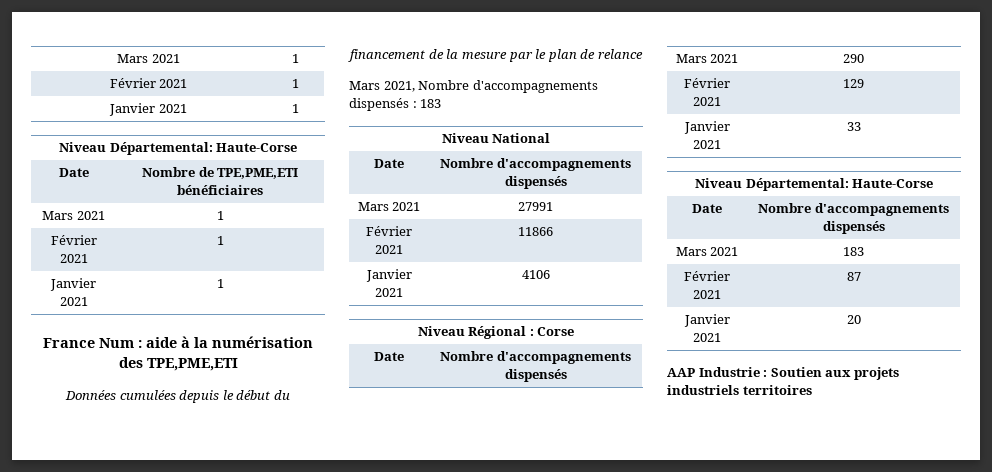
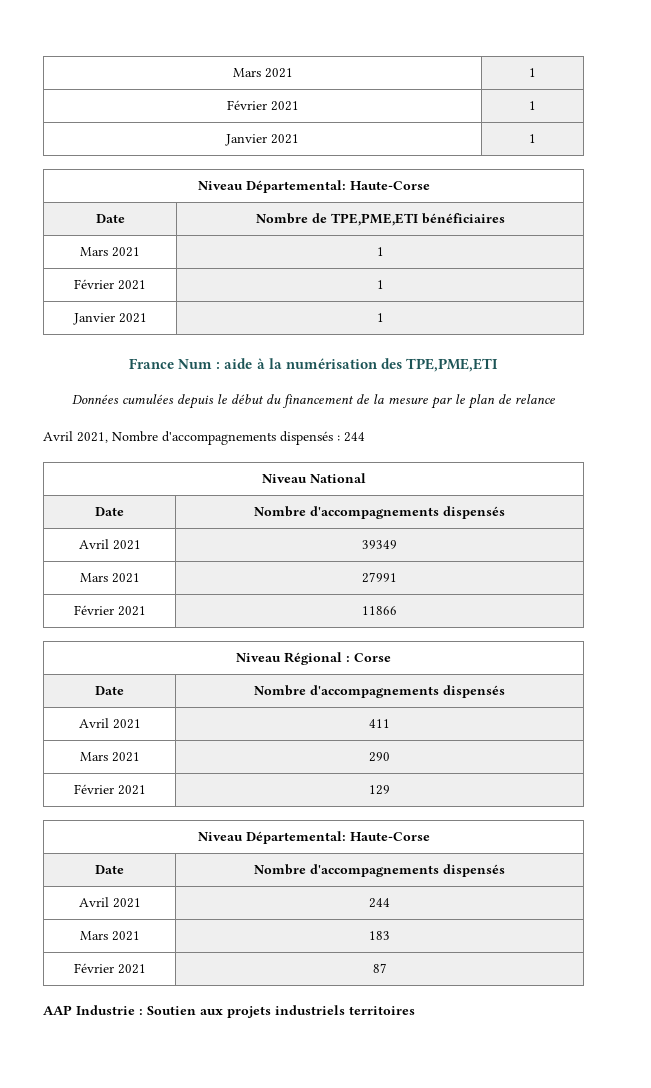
[349,81,380,90] Mars -> [43,431,73,441] Avril
[420,99,442,108] 183 -> [344,432,365,442] 244
(567, 182) none -> [78,539,141,550] [362,540,398,549] // Avril 2021 | 39349
[365,269,412,282] [375,288,403,297] [521,270,550,279] // Janvier 2021 | 4106 -> (398, 610) none
(567, 375) none -> [78,718,141,729] [369,719,391,728] // Avril 2021 | 411
[683,121,730,134] [693,140,721,149] [846,122,861,131] // Janvier 2021 | 33 -> (391, 790) none
(885, 227) none -> [78,897,141,908] [369,898,391,908] // Avril 2021 | 244
[683,314,730,327] [693,333,721,342] [846,315,861,324] // Janvier 2021 | 20 -> (387, 968) none

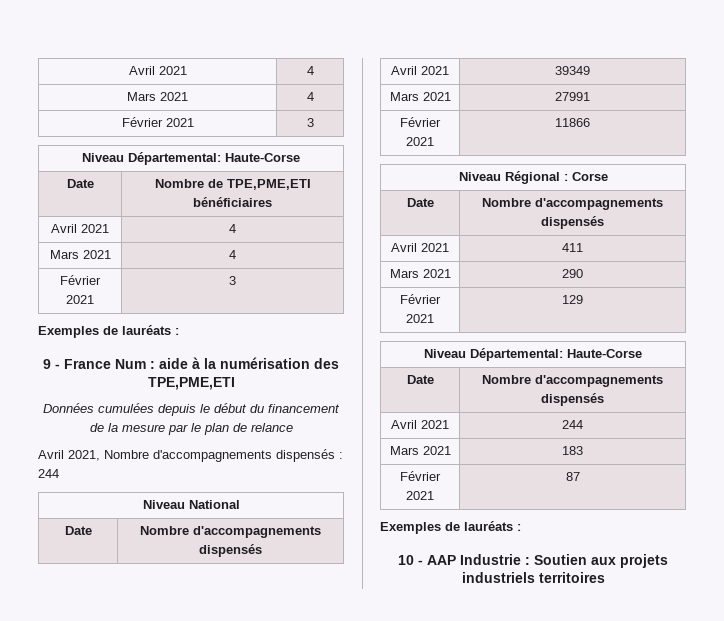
[232,68,293,78] [529,68,536,77] [226,100,299,111] [529,101,536,110] [225,134,299,146] [529,134,536,143] Mars 2021 | 1 // Février 2021 | 1 // Janvier 2021 | 1 -> [128,66,187,75] [306,66,314,75] [127,92,188,101] [306,92,314,101] [121,117,194,127] [306,118,314,127] Avril 2021 | 4 // Mars 2021 | 4 // Février 2021 | 3
[80,247,140,257] [376,247,384,256] [74,279,146,290] [376,280,384,289] [72,313,147,325] [376,313,384,322] // Mars 2021 | 1 // Février 2021 | 1 // Janvier 2021 | 1 // -> [51,224,109,233] [229,224,237,233] [49,250,111,259] [229,250,237,259] [60,275,101,285] [66,295,94,304] [229,276,237,285] [38,325,179,338] [43,359,60,369] // Avril 2021 | 4 // Mars 2021 | 4 // Février 2021 | 3 // Exemples de lauréats : // 9 -
(387, 968) none -> [380,521,521,534] [398,555,423,565] Exemples de lauréats : // 10 -

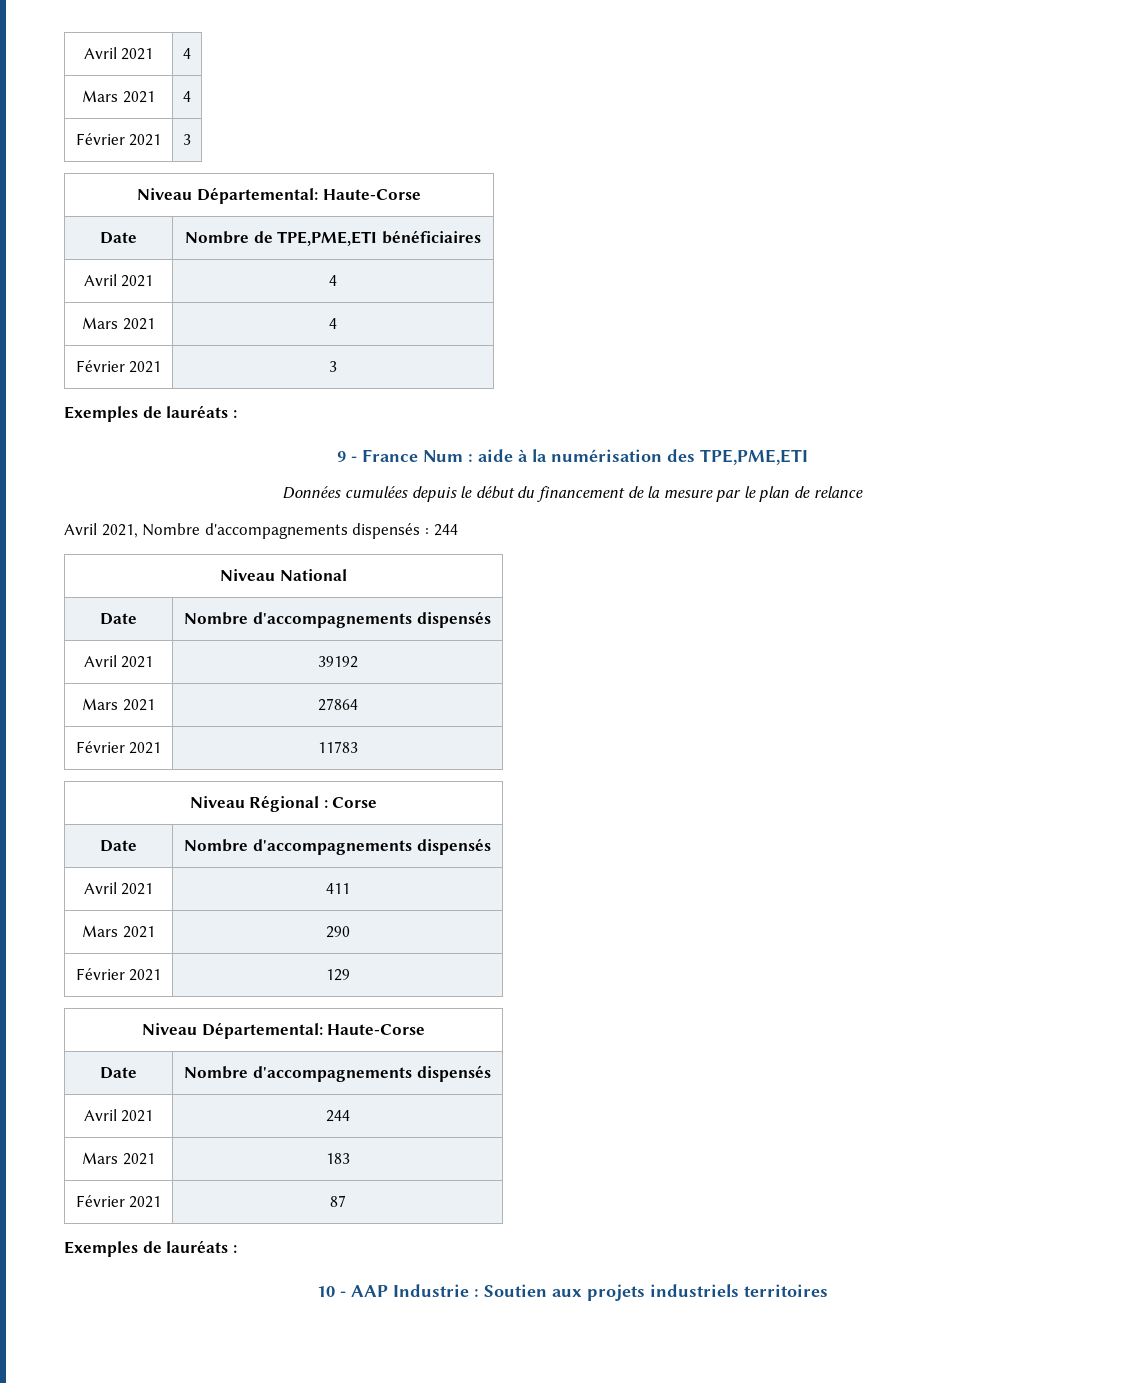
[555,66,590,75] [389,92,451,101] [555,92,590,101] [400,117,441,127] [406,137,434,146] [555,118,590,127] 39349 // Mars 2021 | 27991 // Février 2021 | 11866 -> [317,656,358,668] [82,698,155,711] [317,698,358,711] [75,741,162,754] [317,741,358,753] 39192 // Mars 2021 | 27864 // Février 2021 | 11783

